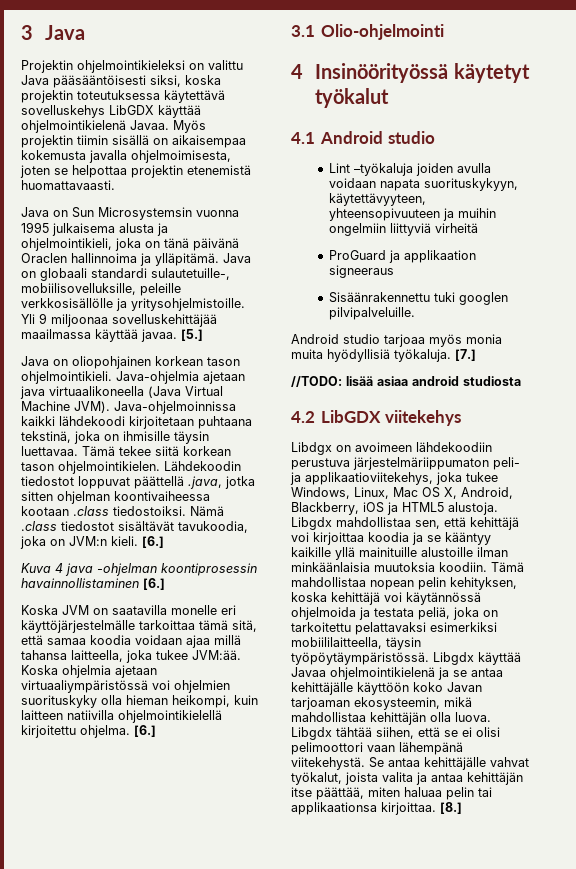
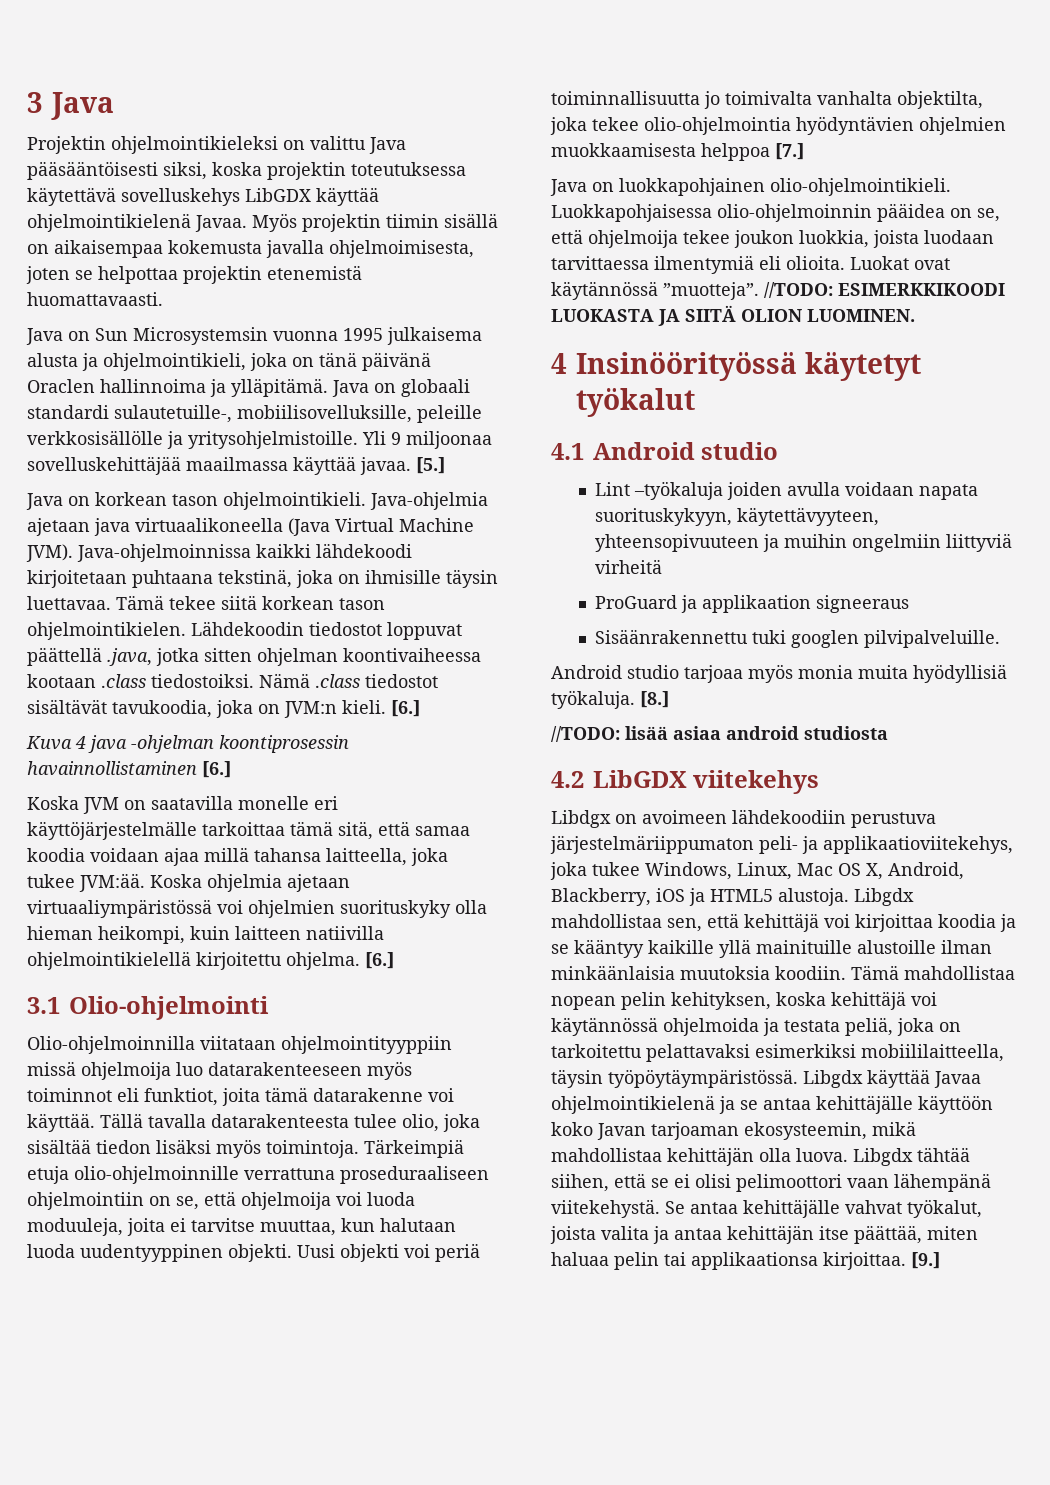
[72,356,151,369] oliopohjainen -> (90, 501) none
(445, 32) none -> [27,1036,452,1054] [27,1061,412,1080] [27,1087,454,1106] [27,1113,480,1132] [27,1139,464,1158] [27,1166,489,1184] [27,1191,415,1210] [27,1218,456,1236] [27,1243,480,1262] [551,91,983,109] [550,116,1006,135] [551,143,804,161] [550,178,951,196] [551,203,1000,222] [551,229,994,248] [551,255,950,274] [551,281,1005,300] [551,305,915,326] // Olio-ohjelmoinnilla viitataan ohjelmointityyppiin missä ohjelmoija luo datarakenteeseen myös toiminnot eli funktiot, joita tämä datarakenne voi käyttää. Tällä tavalla datarakenteesta tulee olio, joka sisältää tiedon lisäksi myös toimintoja. Tärkeimpiä etuja olio-ohjelmoinnille verrattuna proseduraaliseen ohjelmointiin on se, että ohjelmoija voi luoda moduuleja, joita ei tarvitse muuttaa, kun halutaan luoda uudentyyppinen objekti. Uusi objekti voi periä toiminnallisuutta jo toimivalta vanhalta objektilta, joka tekee olio-ohjelmointia hyödyntävien ohjelmien muokkaamisesta helppoa [7.] // Java on luokkapohjainen olio-ohjelmointikieli. Luokkapohjaisessa olio-ohjelmoinnin pääidea on se, että ohjelmoija tekee joukon luokkia, joista luodaan tarvittaessa ilmentymiä eli olioita. Luokat ovat käytännössä ”muotteja”. //TODO: ESIMERKKIKOODI LUOKASTA JA SIITÄ OLION LUOMINEN.
[455,349,476,361] [7.] -> [640,691,669,708] [8.]
[440,802,462,814] [8.] -> [911,1252,940,1269] [9.]

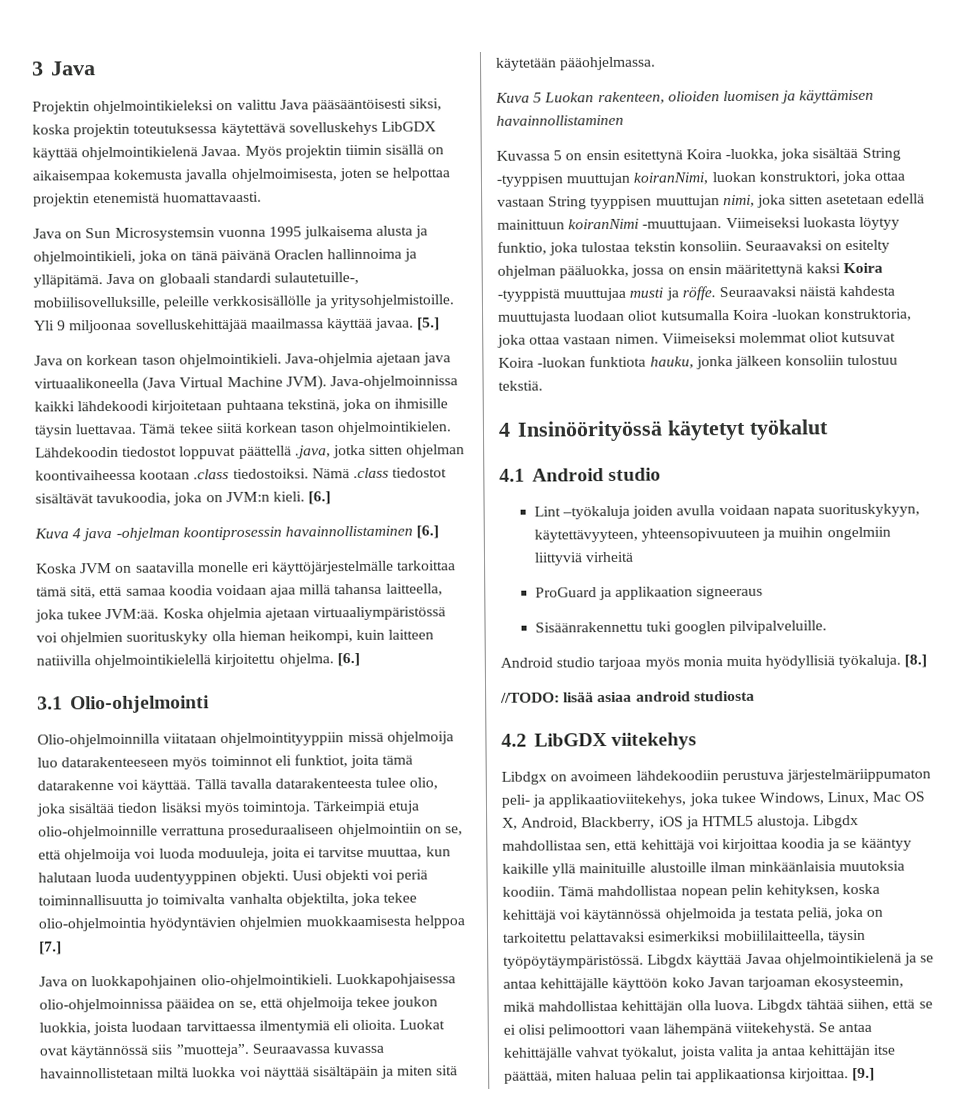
[717,204,872,222] olio-ohjelmoinnin -> [39,998,163,1013] olio-ohjelmoinnissa
[663,282,1005,300] [551,305,915,326] ”muotteja”. //TODO: ESIMERKKIKOODI LUOKASTA JA SIITÄ OLION LUOMINEN. -> [151,1042,384,1058] [40,1065,459,1080] [495,56,657,71] [495,89,875,105] [496,114,624,126] [496,147,901,163] [496,170,906,187] [497,193,926,210] [497,216,900,232] [497,239,891,256] [497,262,884,279] [497,285,896,302] [498,308,913,325] [497,331,897,348] [498,354,899,370] [498,380,543,391] siis ”muotteja”. Seuraavassa kuvassa havainnollistetaan miltä luokka voi näyttää sisältäpäin ja miten sitä käytetään pääohjelmassa. // Kuva 5 Luokan rakenteen, olioiden luomisen ja käyttämisen havainnollistaminen // Kuvassa 5 on ensin esitettynä Koira -luokka, joka sisältää String -tyyppisen muuttujan koiranNimi, luokan konstruktori, joka ottaa vastaan String tyyppisen muuttujan nimi, joka sitten asetetaan edellä mainittuun koiranNimi -muuttujaan. Viimeiseksi luokasta löytyy funktio, joka tulostaa tekstin konsoliin. Seuraavaksi on esitelty ohjelman pääluokka, jossa on ensin määritettynä kaksi Koira -tyyppistä muuttujaa musti ja röffe. Seuraavaksi näistä kahdesta muuttujasta luodaan oliot kutsumalla Koira -luokan konstruktoria, joka ottaa vastaan nimen. Viimeiseksi molemmat oliot kutsuvat Koira -luokan funktiota hauku, jonka jälkeen konsoliin tulostuu tekstiä.

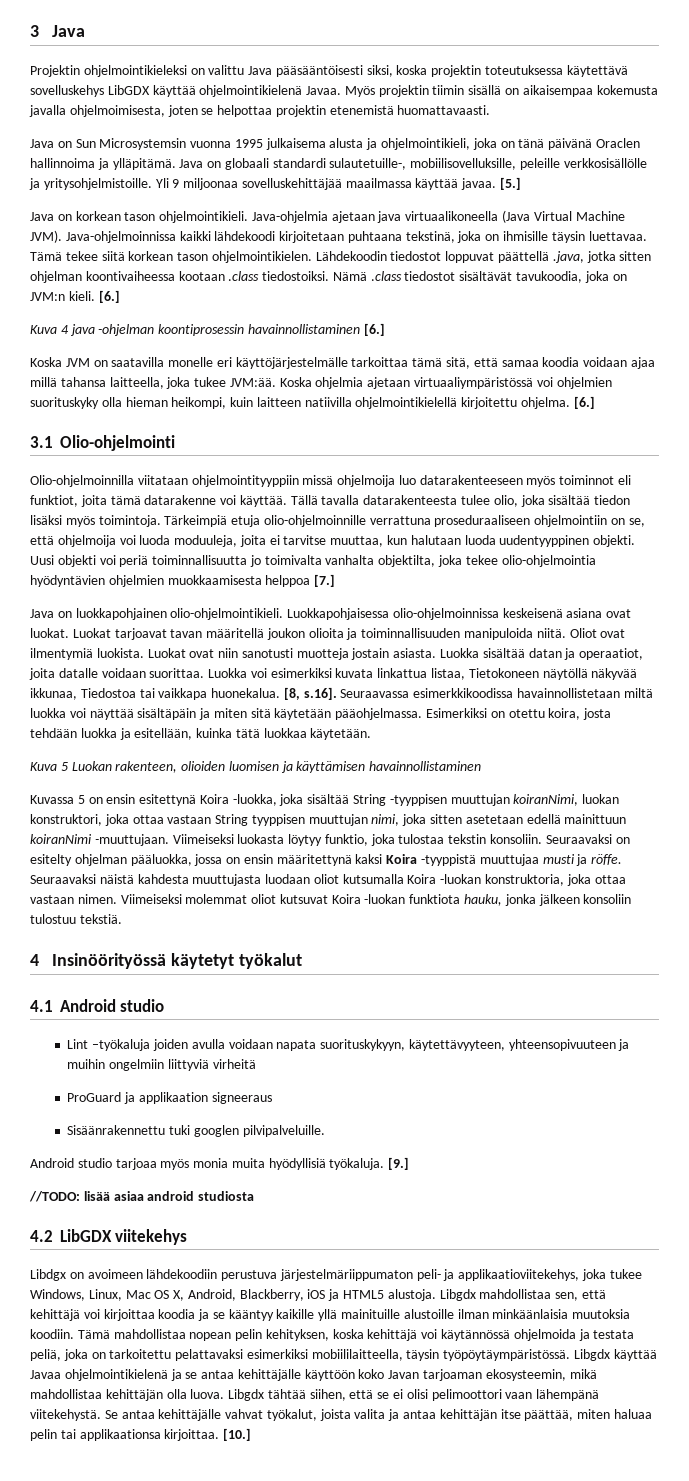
[166,996,439,1012] [39,1019,446,1036] [39,1042,384,1059] pääidea on se, että ohjelmoija tekee joukon luokkia, joista luodaan tarvittaessa ilmentymiä eli olioita. Luokat ovat käytännössä siis ”muotteja”. Seuraavassa kuvassa -> [502,608,632,618] [30,628,626,640] [30,648,644,660] [29,668,638,680] [30,687,514,700] keskeisenä asiana ovat luokat. Luokat tarjoavat tavan määritellä joukon olioita ja toiminnallisuuden manipuloida niitä. Oliot ovat ilmentymiä luokista. Luokat ovat niin sanotusti muotteja jostain asiasta. Luokka sisältää datan ja operaatiot, joita datalle voidaan suorittaa. Luokka voi esimerkiksi kuvata linkattua listaa, Tietokoneen näytöllä näkyvää ikkunaa, Tiedostoa tai vaikkapa huonekalua. [8, s.16]. Seuraavassa esimerkkikoodissa
(657, 63) none -> [426,708,612,720] [30,728,372,740] Esimerkiksi on otettu koira, josta tehdään luokka ja esitellään, kuinka tätä luokkaa käytetään.
[904,654,928,668] [8.] -> [388,1157,410,1170] [9.]
[852,1067,876,1082] [9.] -> [223,1428,252,1441] [10.]

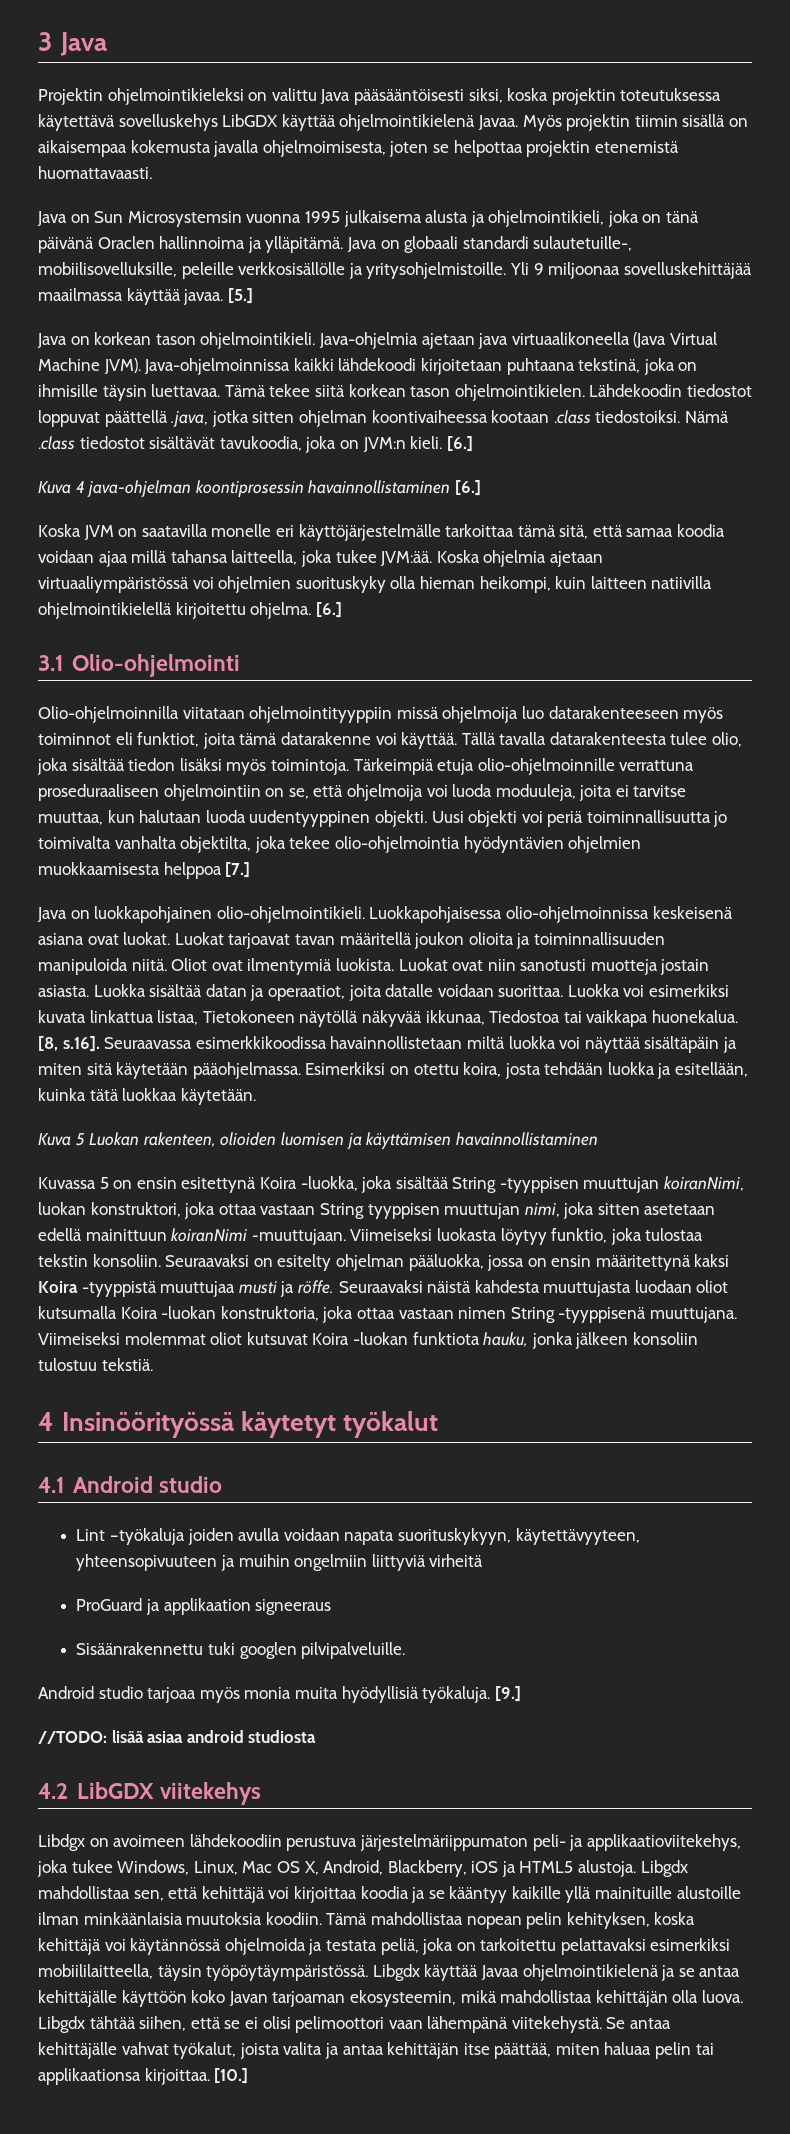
[69,324,155,336] java -ohjelman -> [87,480,192,498] java-ohjelman
[77,894,117,904] nimen. -> [458,1307,737,1323] nimen String -tyyppisenä muuttujana.

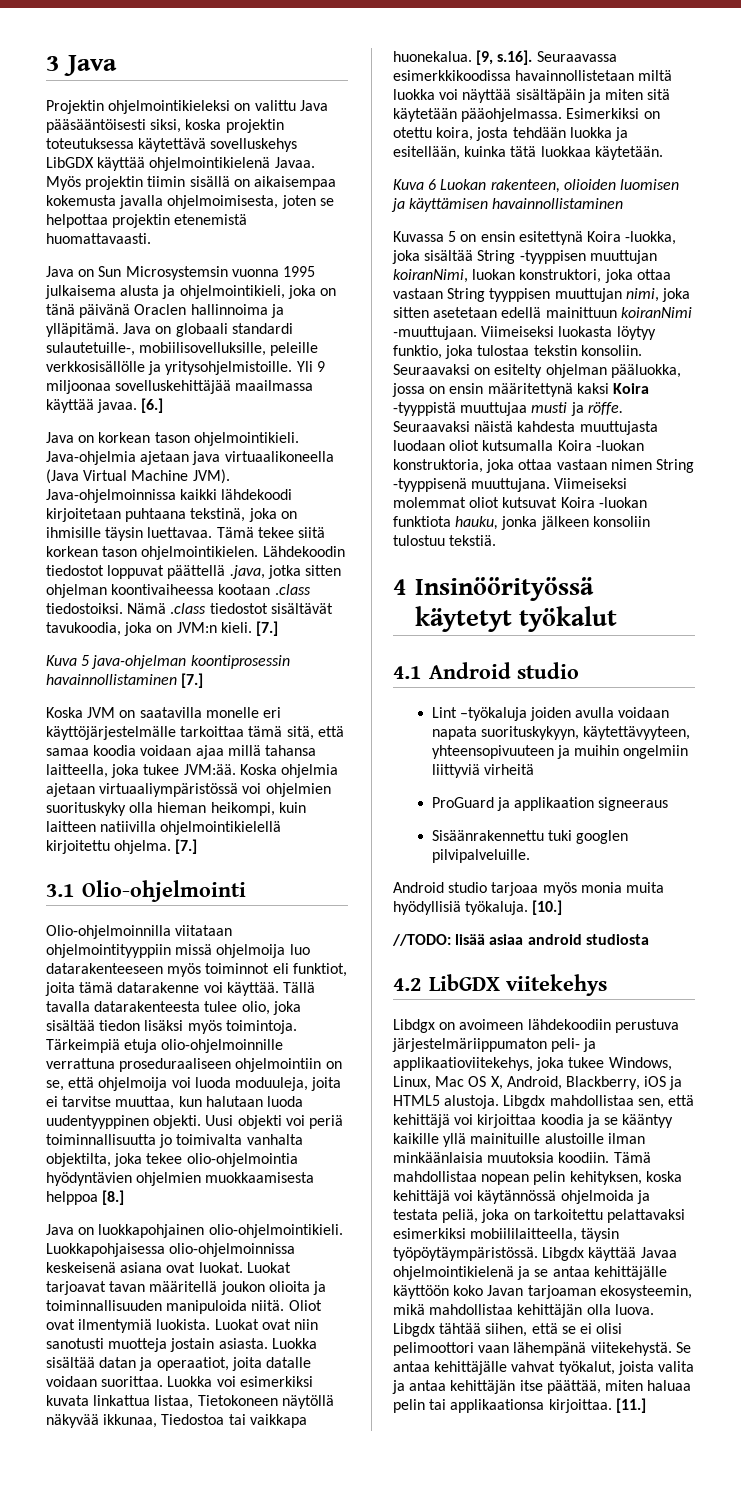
[227,288,253,304] [5.] -> [141,398,164,413] [6.]
[446,436,473,452] [38,481,85,494] [6.] // Kuva 4 -> [255,621,278,636] [46,655,90,666] [7.] // Kuva 5
[454,480,481,496] [6.] -> [181,673,204,688] [7.]
[315,602,342,618] [6.] -> [175,839,198,854] [7.]
[225,862,251,878] [7.] -> [102,1190,125,1205] [8.]
[38,1036,58,1051] [8, -> [476,50,494,65] [9,
[75,1133,85,1146] 5 -> [428,179,437,190] 6
[494,1686,521,1702] [9.] -> [532,900,563,915] [10.]
[214,2068,249,2084] [10.] -> [615,1398,646,1413] [11.]

